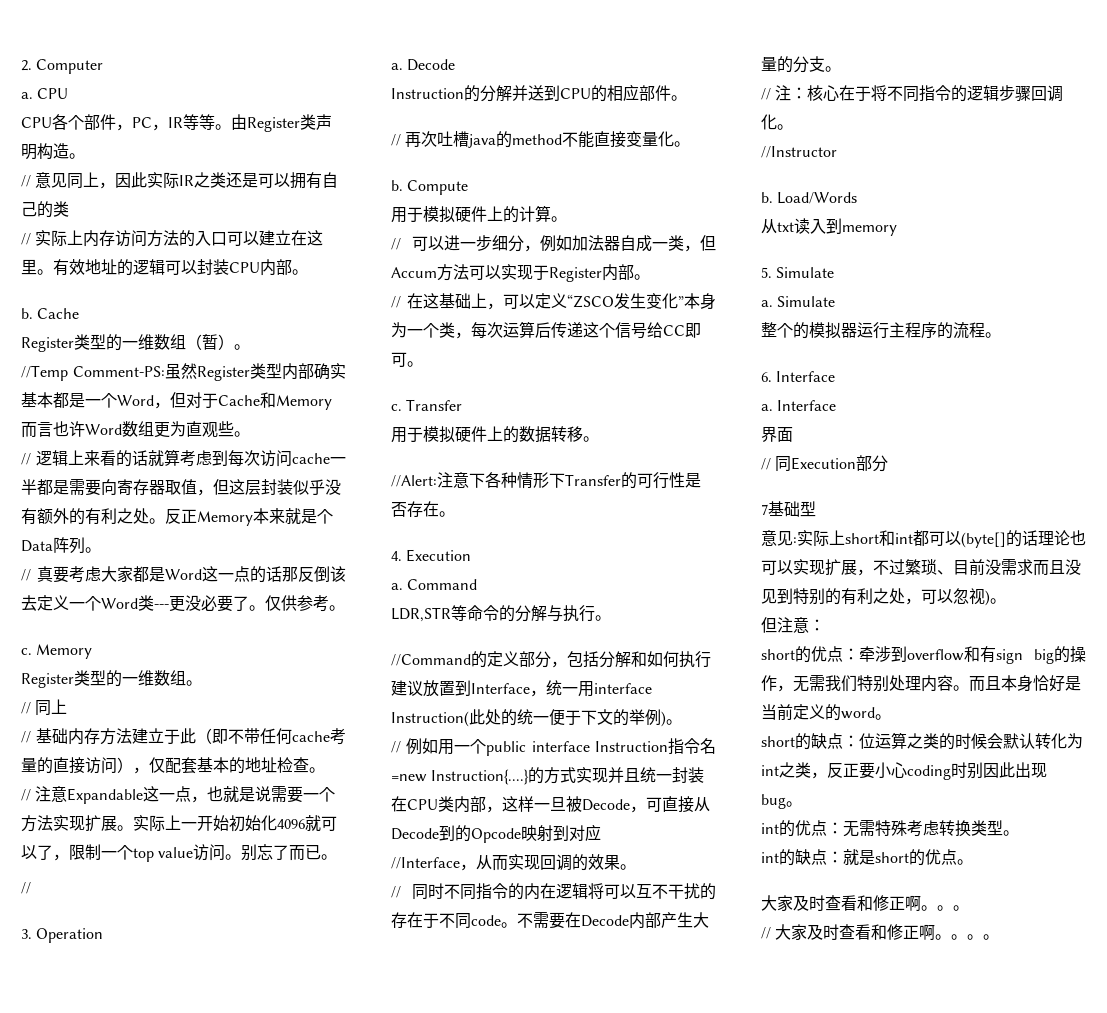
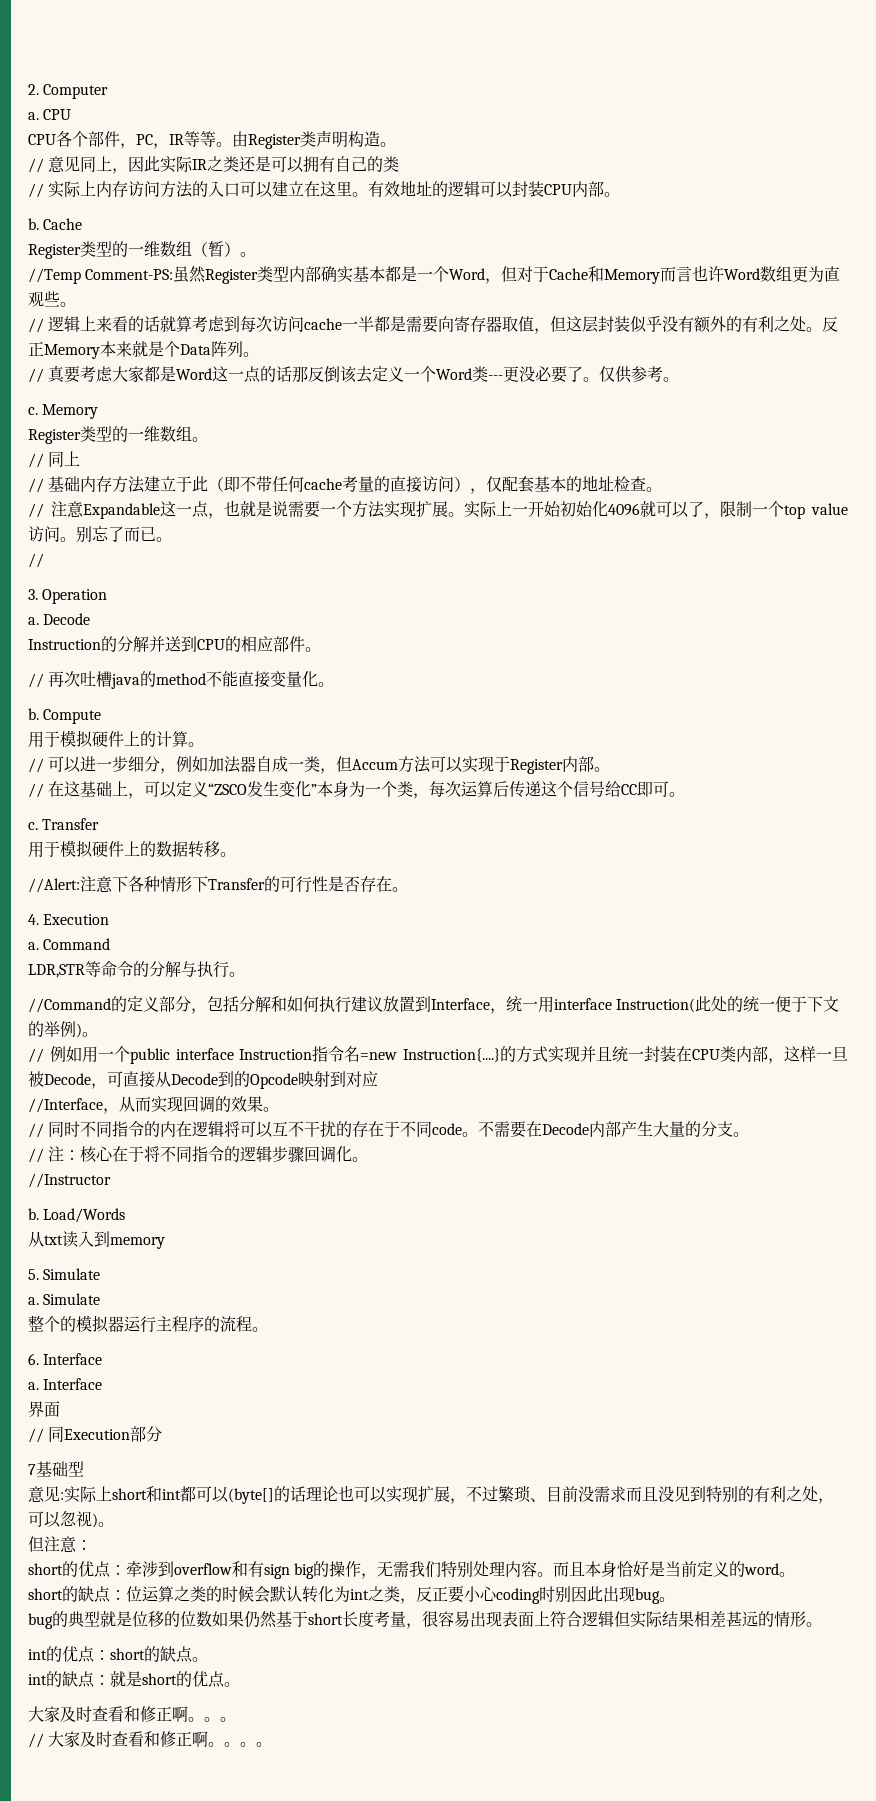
[761,820,1003,837] int的优点：无需特殊考虑转换类型 -> [28,1611,822,1629] [28,1646,193,1663] bug的典型就是位移的位数如果仍然基于short长度考量，很容易出现表面上符合逻辑但实际结果相差甚远的情形。 // int的优点：short的缺点

